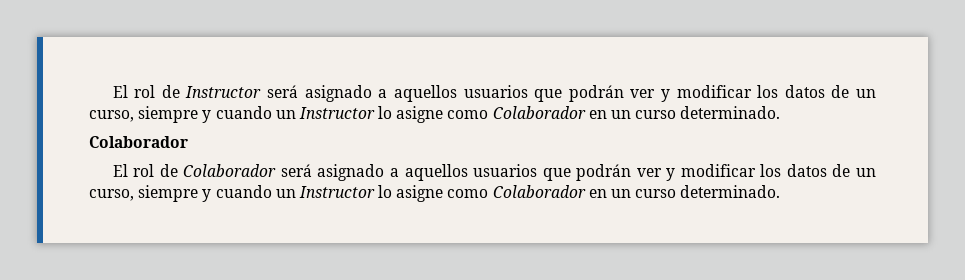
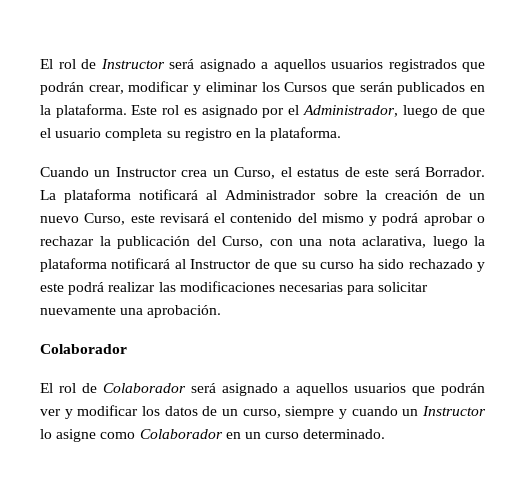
[534,85,876,102] [89,106,781,123] que podrán ver y modificar los datos de un curso, siempre y cuando un Instructor lo asigne como Colaborador en un curso determinado. -> [388,59,485,72] [40,81,485,95] [40,104,485,118] [40,127,342,141] [40,167,485,179] [40,189,485,203] [40,213,485,226] [40,236,485,249] [40,258,485,272] [40,281,429,295] [40,305,222,318] registrados que podrán crear, modificar y eliminar los Cursos que serán publicados en la plataforma. Este rol es asignado por el Administrador, luego de que el usuario completa su registro en la plataforma. // Cuando un Instructor crea un Curso, el estatus de este será Borrador. La plataforma notificará al Administrador sobre la creación de un nuevo Curso, este revisará el contenido del mismo y podrá aprobar o rechazar la publicación del Curso, con una nota aclarativa, luego la plataforma notificará al Instructor de que su curso ha sido rechazado y este podrá realizar las modificaciones necesarias para solicitar nuevamente una aprobación.

